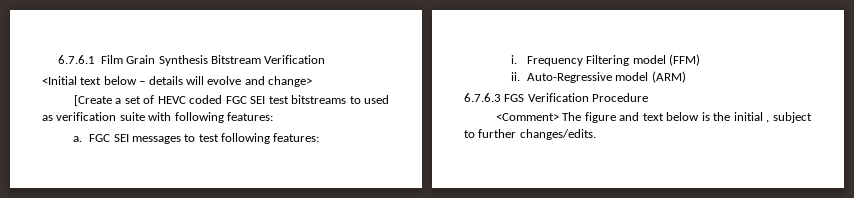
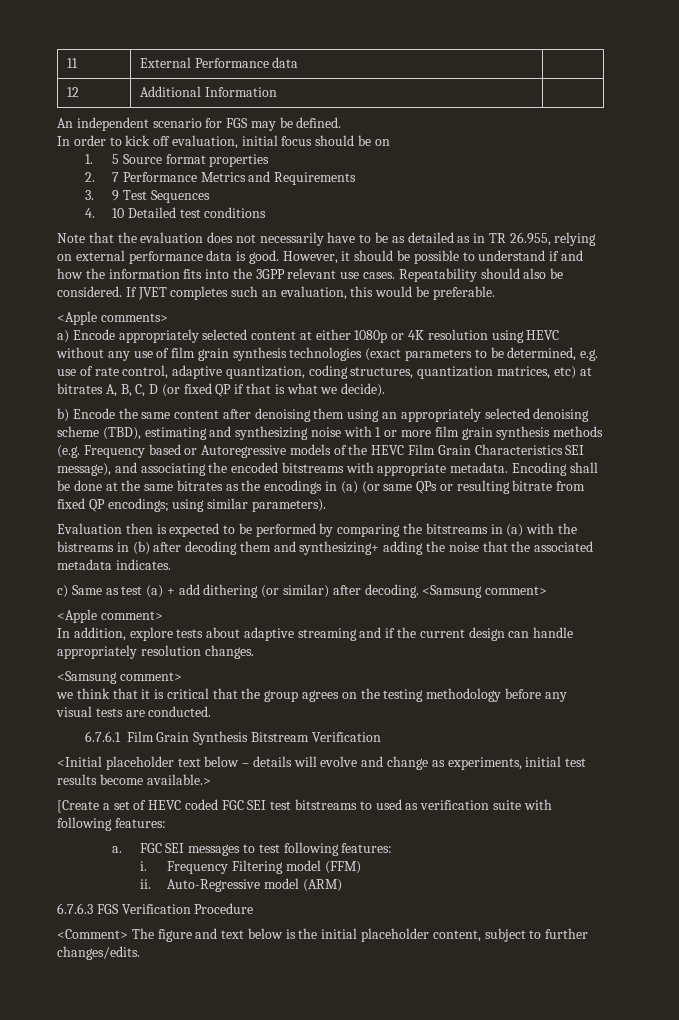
(57, 59) none -> [66,58,78,68] [139,57,299,68] [66,87,79,97] [139,86,277,97] [57,117,342,131] [57,135,390,149] [84,154,270,167] [84,171,357,185] [84,190,210,203] [84,207,267,218] [57,232,597,246] [57,250,583,264] [57,268,564,282] [57,286,495,300] [57,311,168,325] [57,329,560,343] [56,347,599,361] [57,365,592,379] [57,383,386,397] [57,408,590,422] [57,426,604,440] [57,444,585,458] [57,462,598,476] [57,480,586,494] [57,498,326,512] [57,523,577,537] [57,541,594,555] [57,559,171,570] [57,584,548,598] [57,609,163,623] [57,627,574,641] [57,645,254,659] [57,671,182,684] [56,688,567,702] [56,706,212,717] 11 | External Performance data | // 12 | Additional Information | // An independent scenario for FGS may be defined. // In order to kick off evaluation, initial focus should be on // 1. 5 Source format properties // 2. 7 Performance Metrics and Requirements // 3. 9 Test Sequences // 4. 10 Detailed test conditions // Note that the evaluation does not necessarily have to be as detailed as in TR 26.955, relying on external performance data is good. However, it should be possible to understand if and how the information fits into the 3GPP relevant use cases. Repeatability should also be considered. If JVET completes such an evaluation, this would be preferable. // <Apple comments> // a) Encode appropriately selected content at either 1080p or 4K resolution using HEVC without any use of film grain synthesis technologies (exact parameters to be determined, e.g. use of rate control, adaptive quantization, coding structures, quantization matrices, etc) at bitrates A, B, C, D (or fixed QP if that is what we decide). // b) Encode the same content after denoising them using an appropriately selected denoising scheme (TBD), estimating and synthesizing noise with 1 or more film grain synthesis methods (e.g. Frequency based or Autoregressive models of the HEVC Film Grain Characteristics SEI message), and associating the encoded bitstreams with appropriate metadata. Encoding shall be done at the same bitrates as the encodings in (a) (or same QPs or resulting bitrate from fixed QP encodings; using similar parameters). // Evaluation then is expected to be performed by comparing the bitstreams in (a) with the bistreams in (b) after decoding them and synthesizing+ adding the noise that the associated metadata indicates. // c) Same as test (a) + add dithering (or similar) after decoding. <Samsung comment> // <Apple comment> // In addition, explore tests about adaptive streaming and if the current design can handle appropriately resolution changes. // <Samsung comment> // we think that it is critical that the group agrees on the testing methodology before any visual tests are conducted. //
(77, 80) none -> [105,756,174,770] placeholder
[268,76,312,87] change> -> [387,756,587,770] [57,774,211,785] change as experiments, initial test results become available.>
[766,120,770,123] , -> [361,928,481,942] placeholder content,

